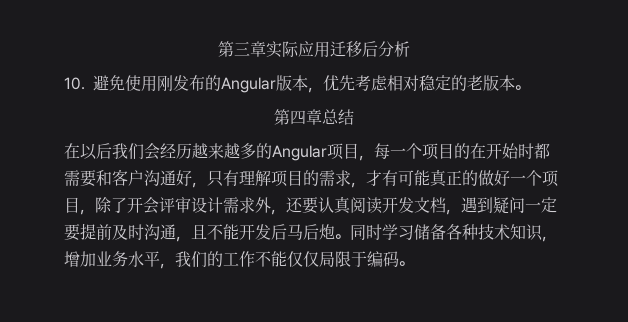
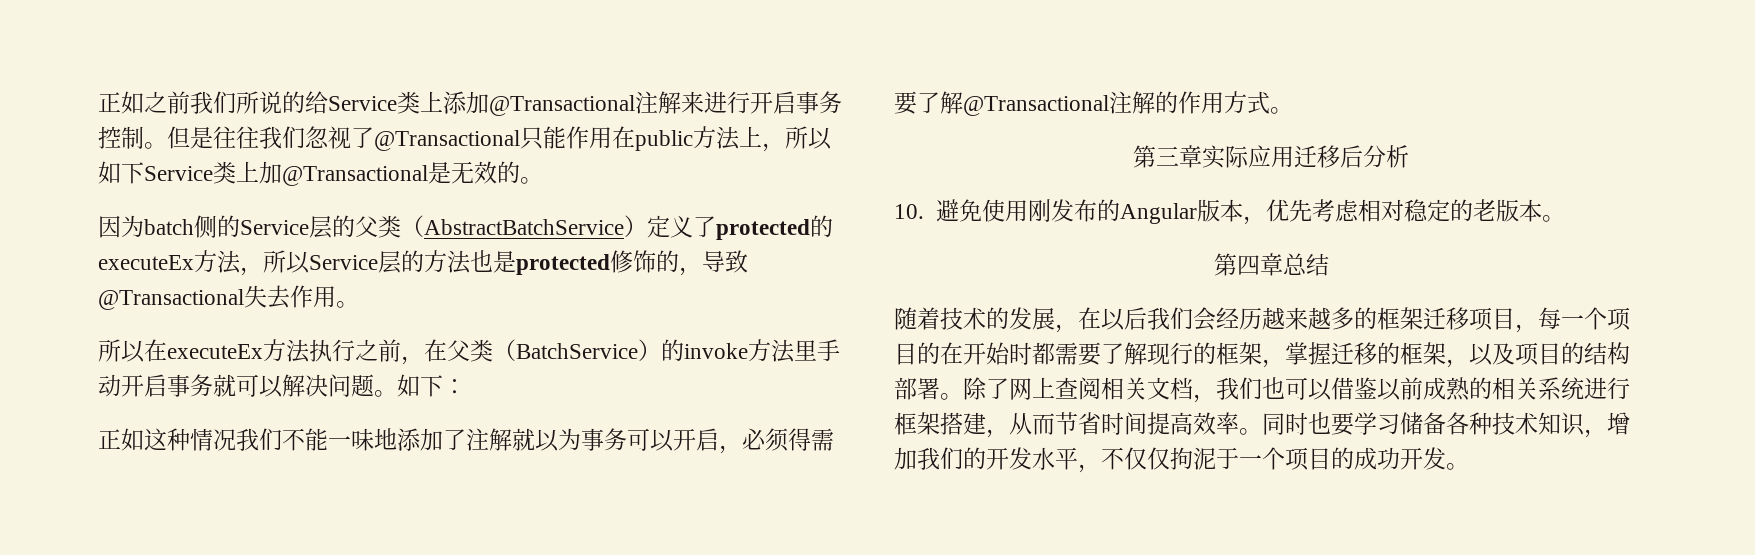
(218, 49) none -> [98,91,842,116] [98,126,832,152] [98,161,543,186] [98,215,833,240] [98,250,748,276] [98,285,359,310] [98,339,840,365] [98,374,466,398] [98,428,834,454] [894,91,1293,116] 正如之前我们所说的给Service类上添加@Transactional注解来进行开启事务控制。但是往往我们忽视了@Transactional只能作用在public方法上，所以如下Service类上加@Transactional是无效的。 // 因为batch侧的Service层的父类（AbstractBatchService）定义了protected的executeEx方法，所以Service层的方法也是protected修饰的，导致@Transactional失去作用。 // 所以在executeEx方法执行之前，在父类（BatchService）的invoke方法里手动开启事务就可以解决问题。如下： // 正如这种情况我们不能一味地添加了注解就以为事务可以开启，必须得需要了解@Transactional注解的作用方式。 //
(354, 117) none -> [894,307,1078,333] 随着技术的发展，
[272,145,327,161] Angular -> [1377,307,1469,330] 框架迁移
[96,169,559,188] [64,196,557,215] [64,223,382,242] 和客户沟通好，只有理解项目的需求，才有可能真正的做好一个项目，除了开会评审设计需求外，还要认真阅读开发文档，遇到疑问一定要提前及时沟通，且不能开发后马后炮。同时 -> [1101,342,1630,368] [894,377,1630,403] [894,412,1354,438] 了解现行的框架，掌握迁移的框架，以及项目的结构部署。除了网上查阅相关文档，我们也可以借鉴以前成熟的相关系统进行框架搭建，从而节省时间提高效率。同时也要
[96,251,399,269] 业务水平，我们的工作不能仅仅局限于编码 -> [917,447,1446,473] 我们的开发水平，不仅仅拘泥于一个项目的成功开发

